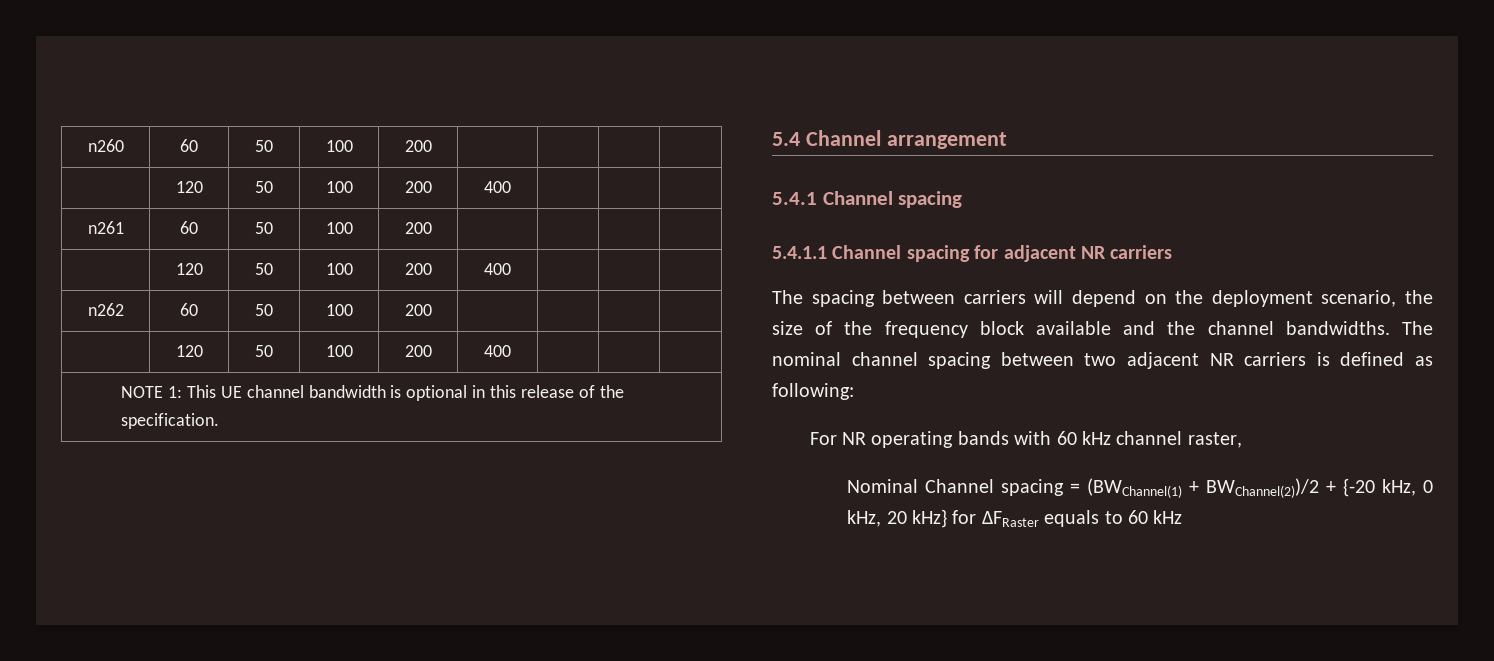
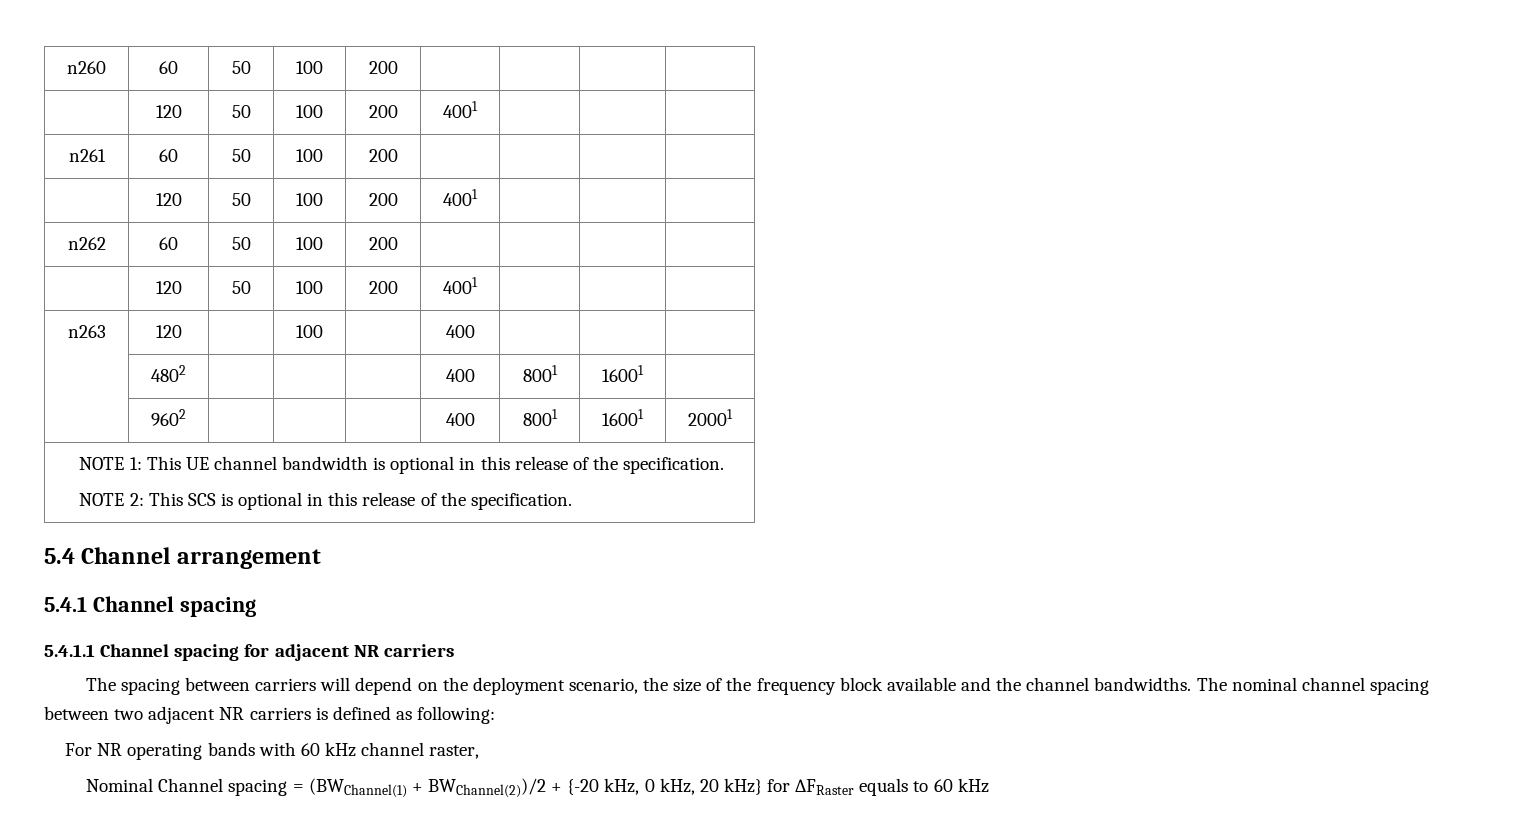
[484,181,511,193] 400 -> [443,101,478,118] 4001
[484,263,511,275] 400 -> [443,189,478,206] 4001
[484,345,511,357] 400 | | | -> [443,277,478,294] [67,325,106,338] [155,325,182,338] [296,325,323,338] [445,325,475,338] [151,365,186,382] [445,369,475,382] [522,365,558,382] [602,365,644,382] [151,409,186,426] [445,413,475,426] [522,409,558,426] [602,409,644,426] [688,409,733,426] 4001 | | | // n263 | 120 | | 100 | | 400 | | | // | 4802 | | | | 400 | 8001 | 16001 | // | 9602 | | | | 400 | 8001 | 16001 | 20001
(220, 421) none -> [79,492,572,510] // NOTE 2: This SCS is optional in this release of the specification.

